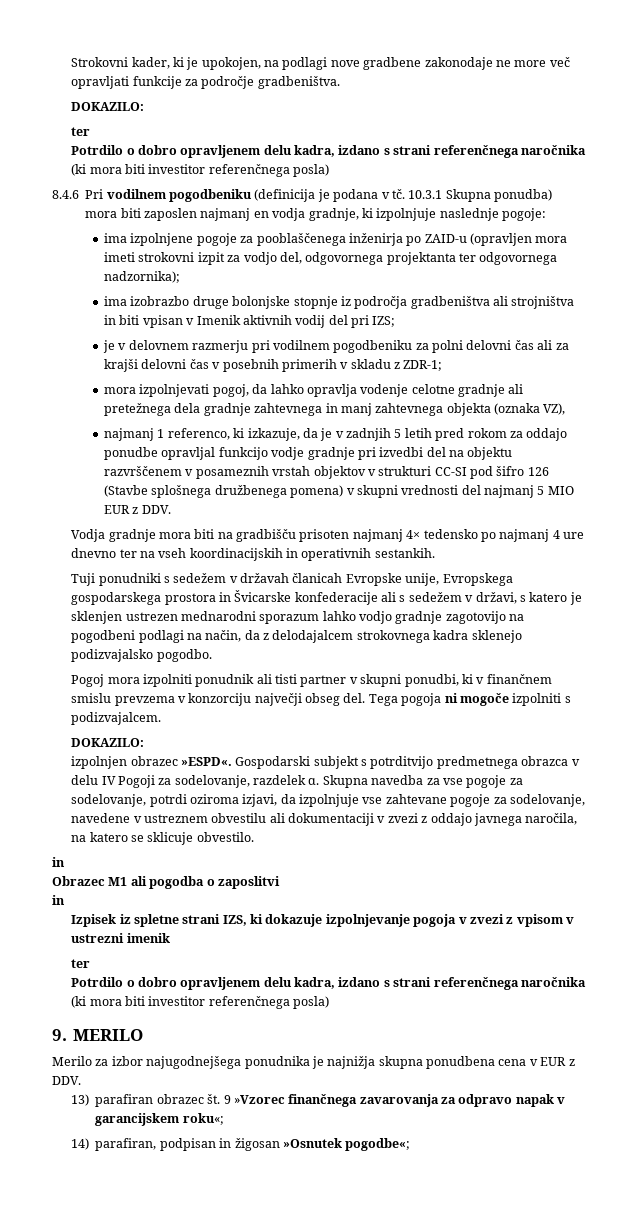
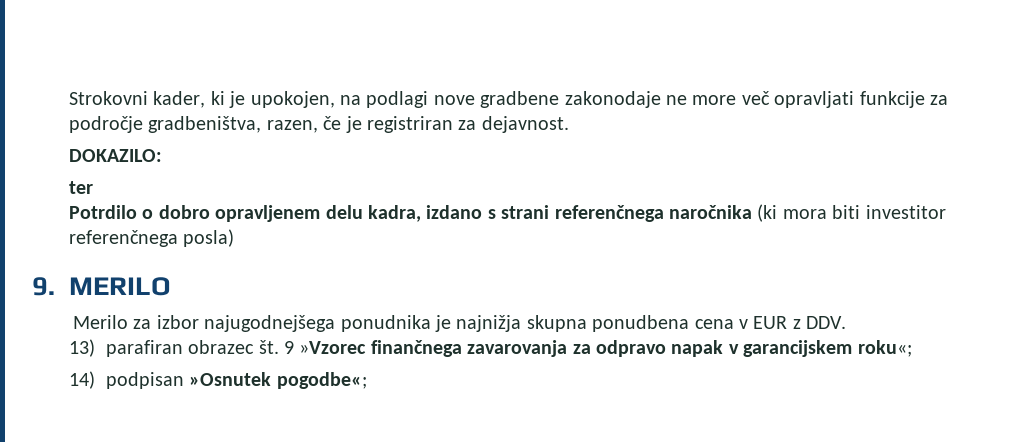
[257,76,340,89] gradbeništva. -> [148,116,569,133] gradbeništva, razen, če je registriran za dejavnost.
[52,189,552,202] [85,208,546,221] [104,233,568,246] [104,252,558,265] [104,271,181,283] [104,296,575,309] [104,315,396,328] [103,340,569,353] [104,359,443,372] [104,384,524,397] [104,403,566,416] [104,428,568,441] [104,447,513,460] [104,466,549,479] [104,485,574,498] [104,505,171,514] [71,529,585,542] [71,548,435,561] [71,573,513,586] [71,590,582,605] [71,611,525,624] [71,630,522,643] [71,649,212,662] [71,674,552,687] [71,693,571,706] [71,712,162,725] [71,738,145,747] [71,756,580,769] [71,775,523,788] [71,794,585,807] [71,813,578,826] [71,832,254,845] [52,857,65,867] [52,876,280,889] [52,895,65,905] [71,914,575,927] [71,933,170,943] [71,959,91,968] [71,977,586,990] [71,996,330,1009] // 8.4.6 Pri vodilnem pogodbeniku (definicija je podana v tč. 10.3.1 Skupna ponudba) mora biti zaposlen najmanj en vodja gradnje, ki izpolnjuje naslednje pogoje: // ima izpolnjene pogoje za pooblaščenega inženirja po ZAID-u (opravljen mora imeti strokovni izpit za vodjo del, odgovornega projektanta ter odgovornega nadzornika); // ima izobrazbo druge bolonjske stopnje iz področja gradbeništva ali strojništva in biti vpisan v Imenik aktivnih vodij del pri IZS; // je v delovnem razmerju pri vodilnem pogodbeniku za polni delovni čas ali za krajši delovni čas v posebnih primerih v skladu z ZDR-1; // mora izpolnjevati pogoj, da lahko opravlja vodenje celotne gradnje ali pretežnega dela gradnje zahtevnega in manj zahtevnega objekta (oznaka VZ), // najmanj 1 referenco, ki izkazuje, da je v zadnjih 5 letih pred rokom za oddajo ponudbe opravljal funkcijo vodje gradnje pri izvedbi del na objektu razvrščenem v posameznih vrstah objektov v strukturi CC-SI pod šifro 126 (Stavbe splošnega družbenega pomena) v skupni vrednosti del najmanj 5 MIO EUR z DDV. // Vodja gradnje mora biti na gradbišču prisoten najmanj 4× tedensko po najmanj 4 ure dnevno ter na vseh koordinacijskih in operativnih sestankih. // Tuji ponudniki s sedežem v državah članicah Evropske unije, Evropskega gospodarskega prostora in Švicarske konfederacije ali s sedežem v državi, s katero je sklenjen ustrezen mednarodni sporazum lahko vodjo gradnje zagotovijo na pogodbeni podlagi na način, da z delodajalcem strokovnega kadra sklenejo podizvajalsko pogodbo. // Pogoj mora izpolniti ponudnik ali tisti partner v skupni ponudbi, ki v finančnem smislu prevzema v konzorciju največji obseg del. Tega pogoja ni mogoče izpolniti s podizvajalcem. // DOKAZILO: // izpolnjen obrazec »ESPD«. Gospodarski subjekt s potrditvijo predmetnega obrazca v delu IV Pogoji za sodelovanje, razdelek ɑ. Skupna navedba za vse pogoje za sodelovanje, potrdi oziroma izjavi, da izpolnjuje vse zahtevane pogoje za sodelovanje, navedene v ustreznem obvestilu ali dokumentaciji v zvezi z oddajo javnega naročila, na katero se sklicuje obvestilo. // in // Obrazec M1 ali pogodba o zaposlitvi // in // Izpisek iz spletne strani IZS, ki dokazuje izpolnjevanje pogoja v zvezi z vpisom v ustrezni imenik // ter // Potrdilo o dobro opravljenem delu kadra, izdano s strani referenčnega naročnika (ki mora biti investitor referenčnega posla) -> (235, 238) none
[95,1138,280,1151] parafiran, podpisan in žigosan -> [105,372,184,389] podpisan

